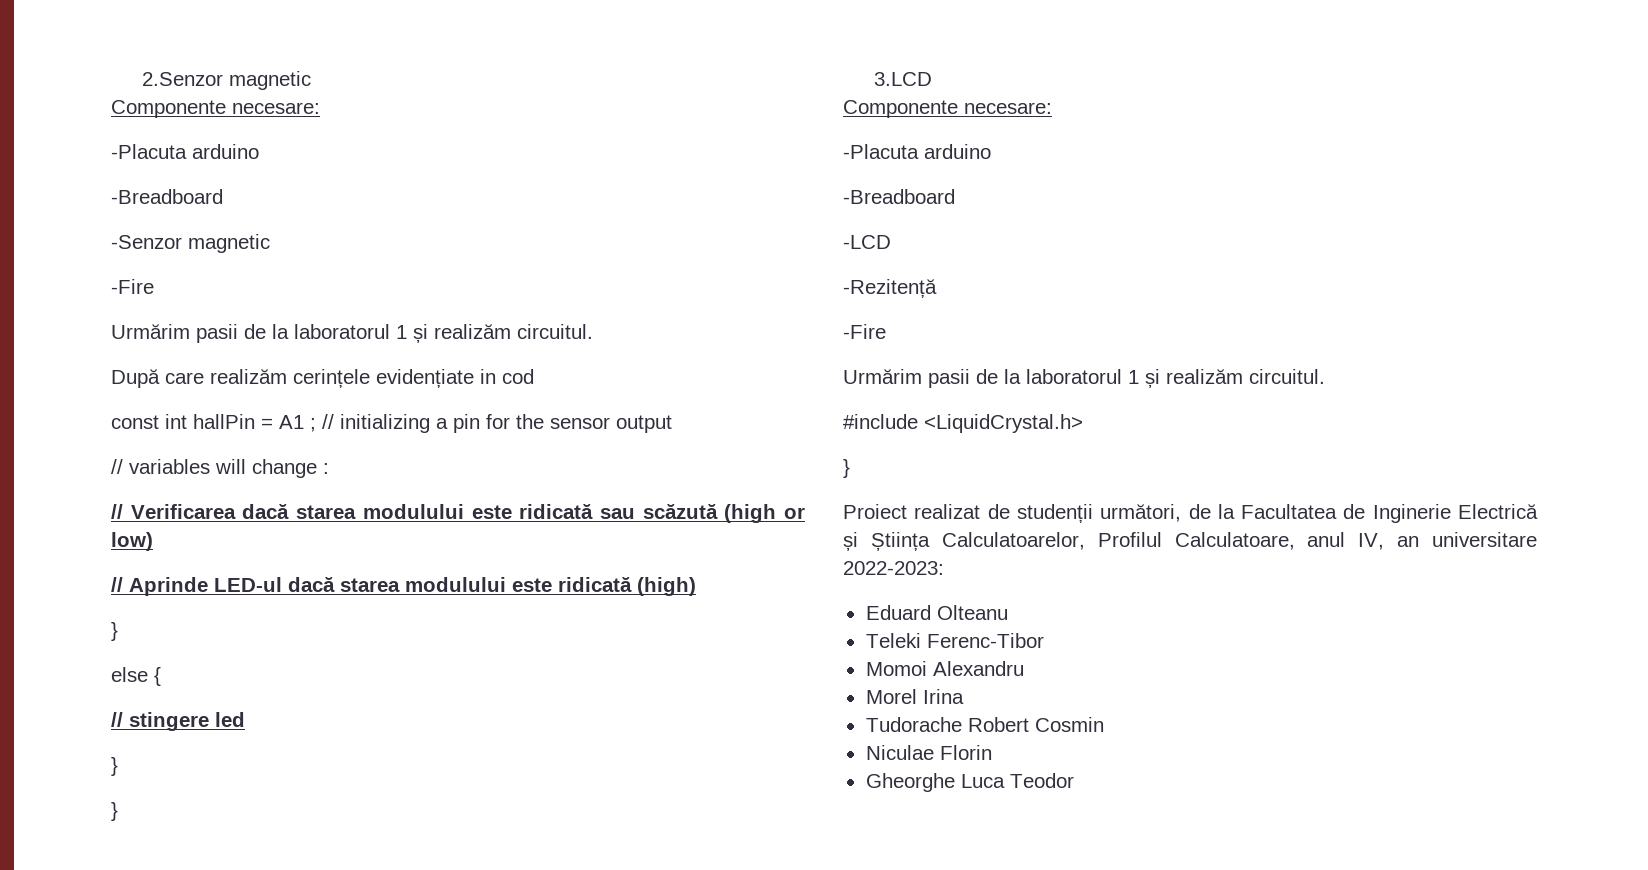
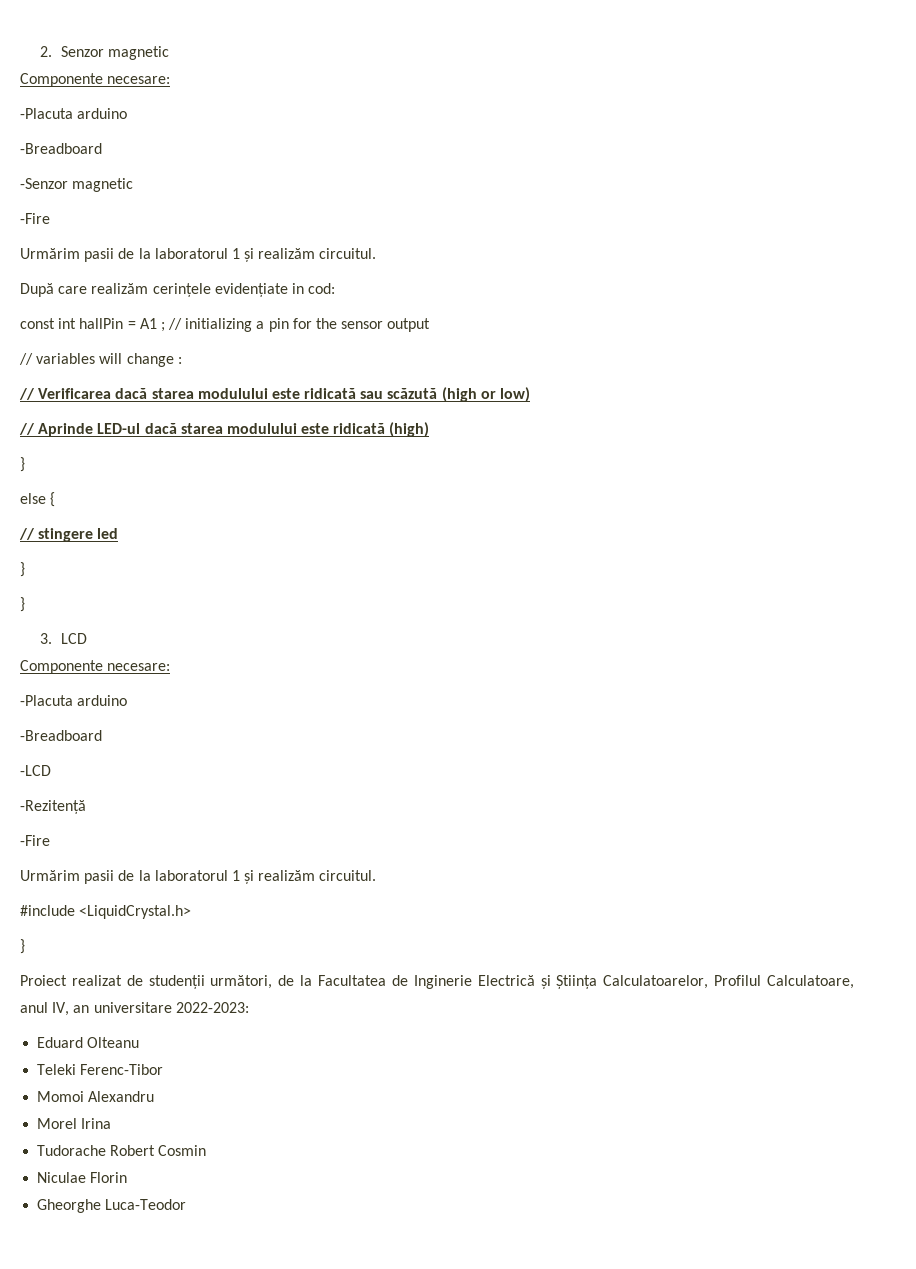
[141,72,223,86] 2.Senzor -> [40,46,104,57] 2. Senzor
[502,369,534,384] cod -> [308,283,336,294] cod:
[873,72,932,86] 3.LCD -> [40,633,87,644] 3. LCD
[960,773,1074,788] Luca Teodor -> [105,1199,187,1210] Luca-Teodor

